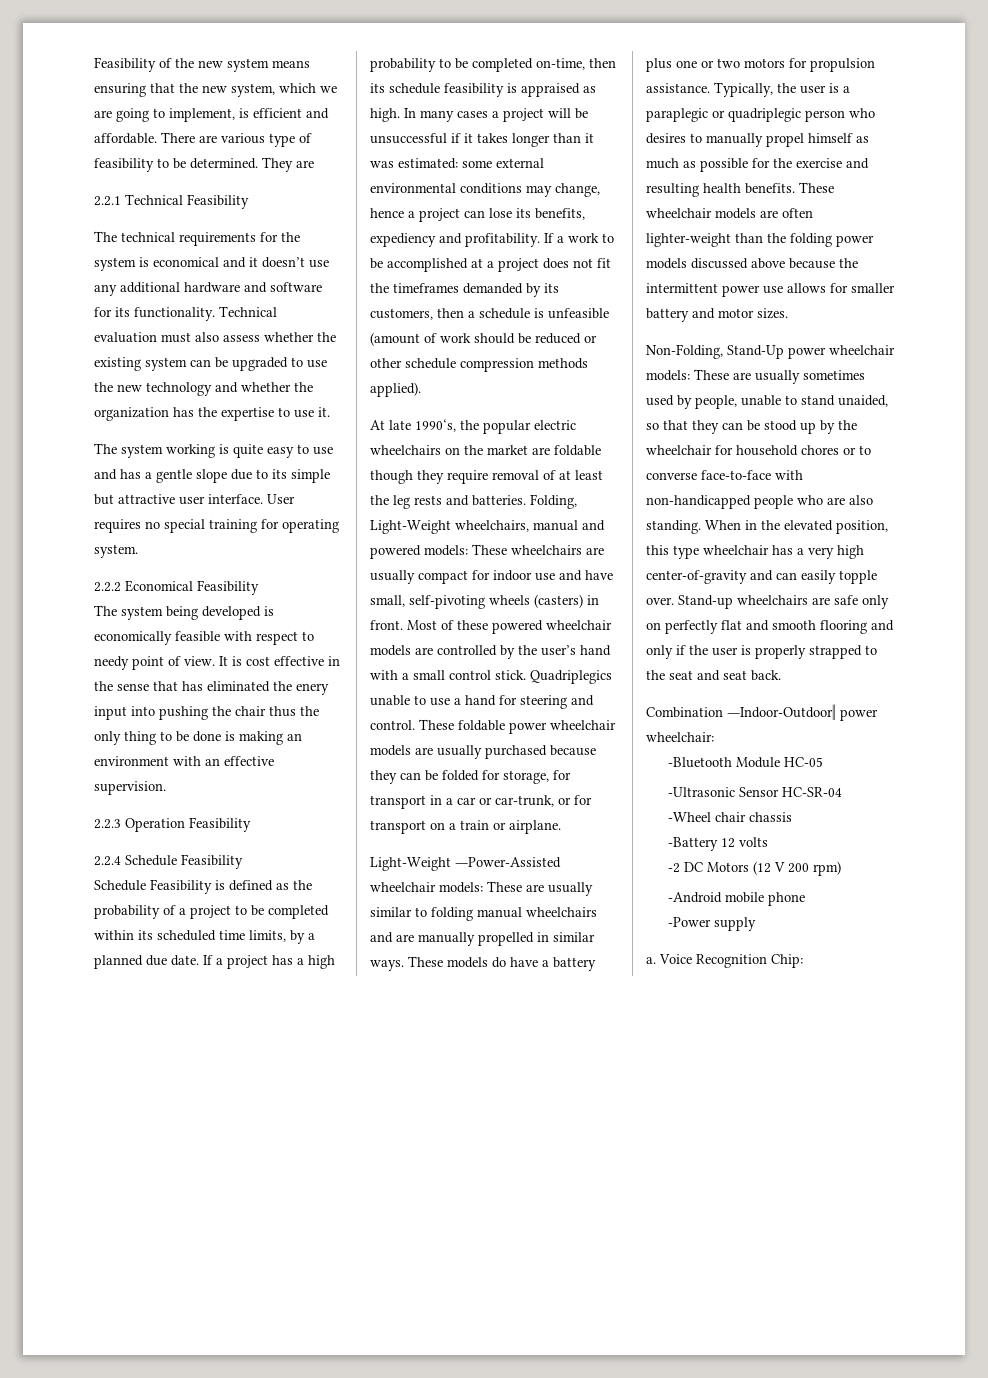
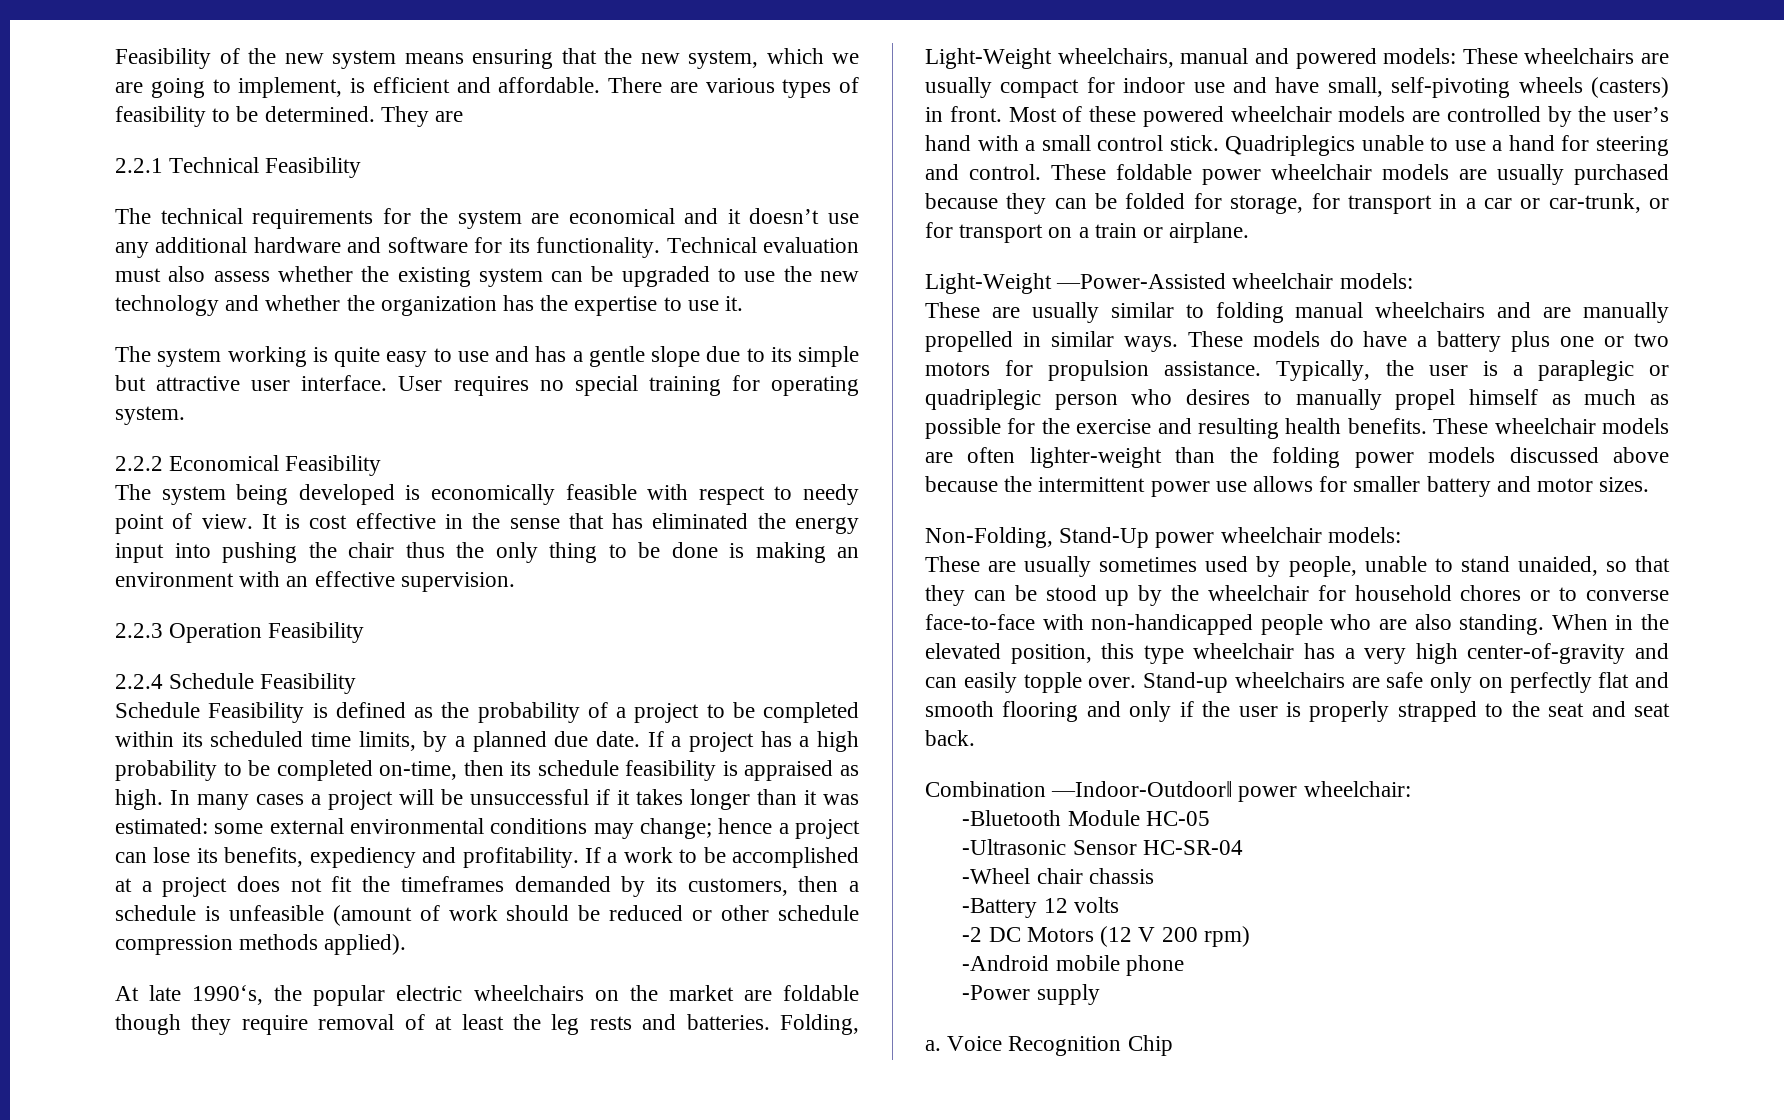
[269,133,295,147] type -> [782,79,832,98] types
[139,257,149,267] is -> [531,213,560,224] are
[296,683,329,695] enery -> [795,517,860,534] energy
[555,183,600,197] change, -> [639,818,712,839] change;
(483, 887) none -> (1413, 281) //
(690, 375) none -> (1401, 535) //
[771,954,803,968] Chip: -> [1127,1035,1173,1056] Chip

